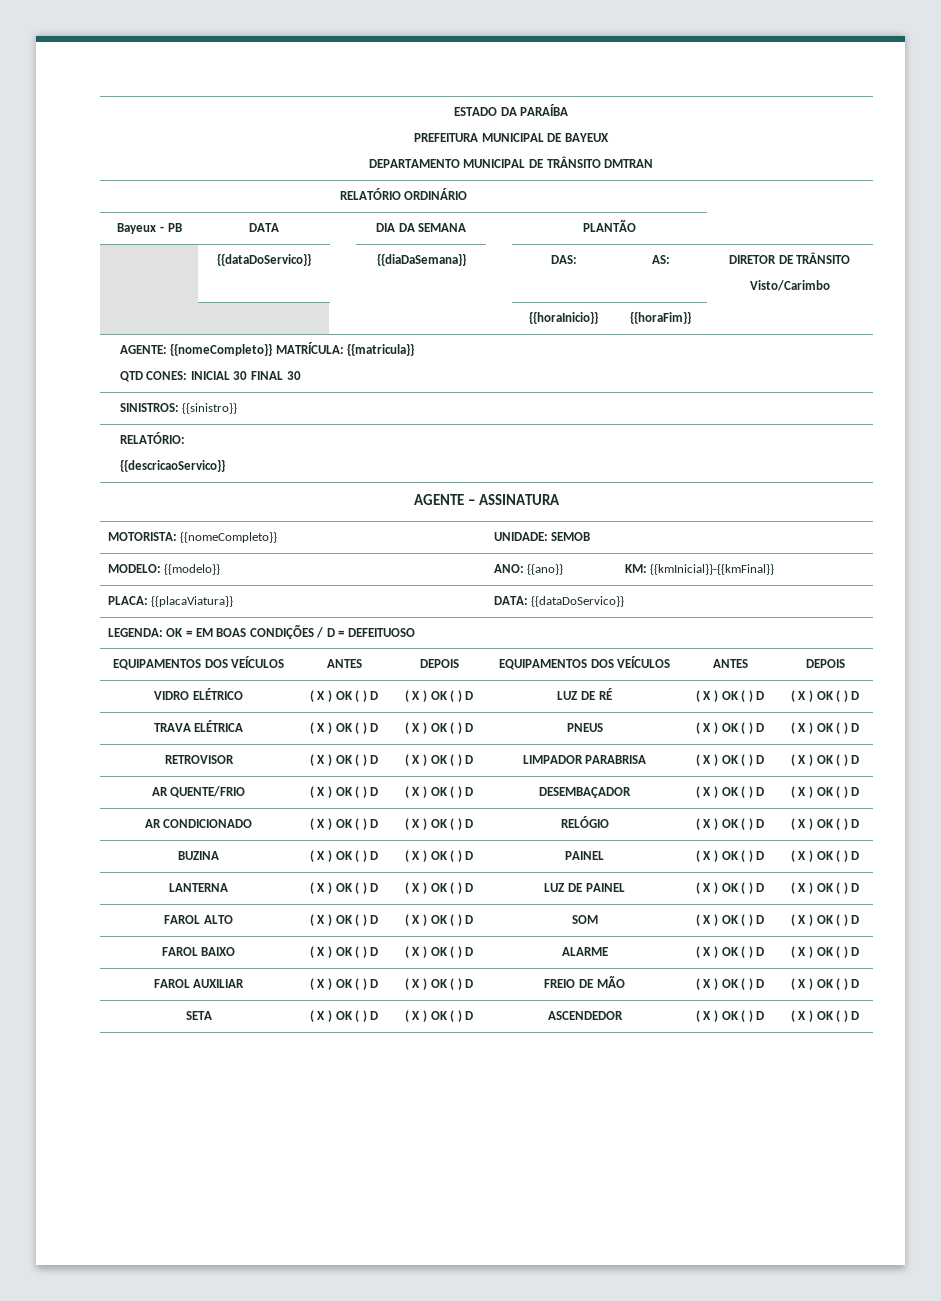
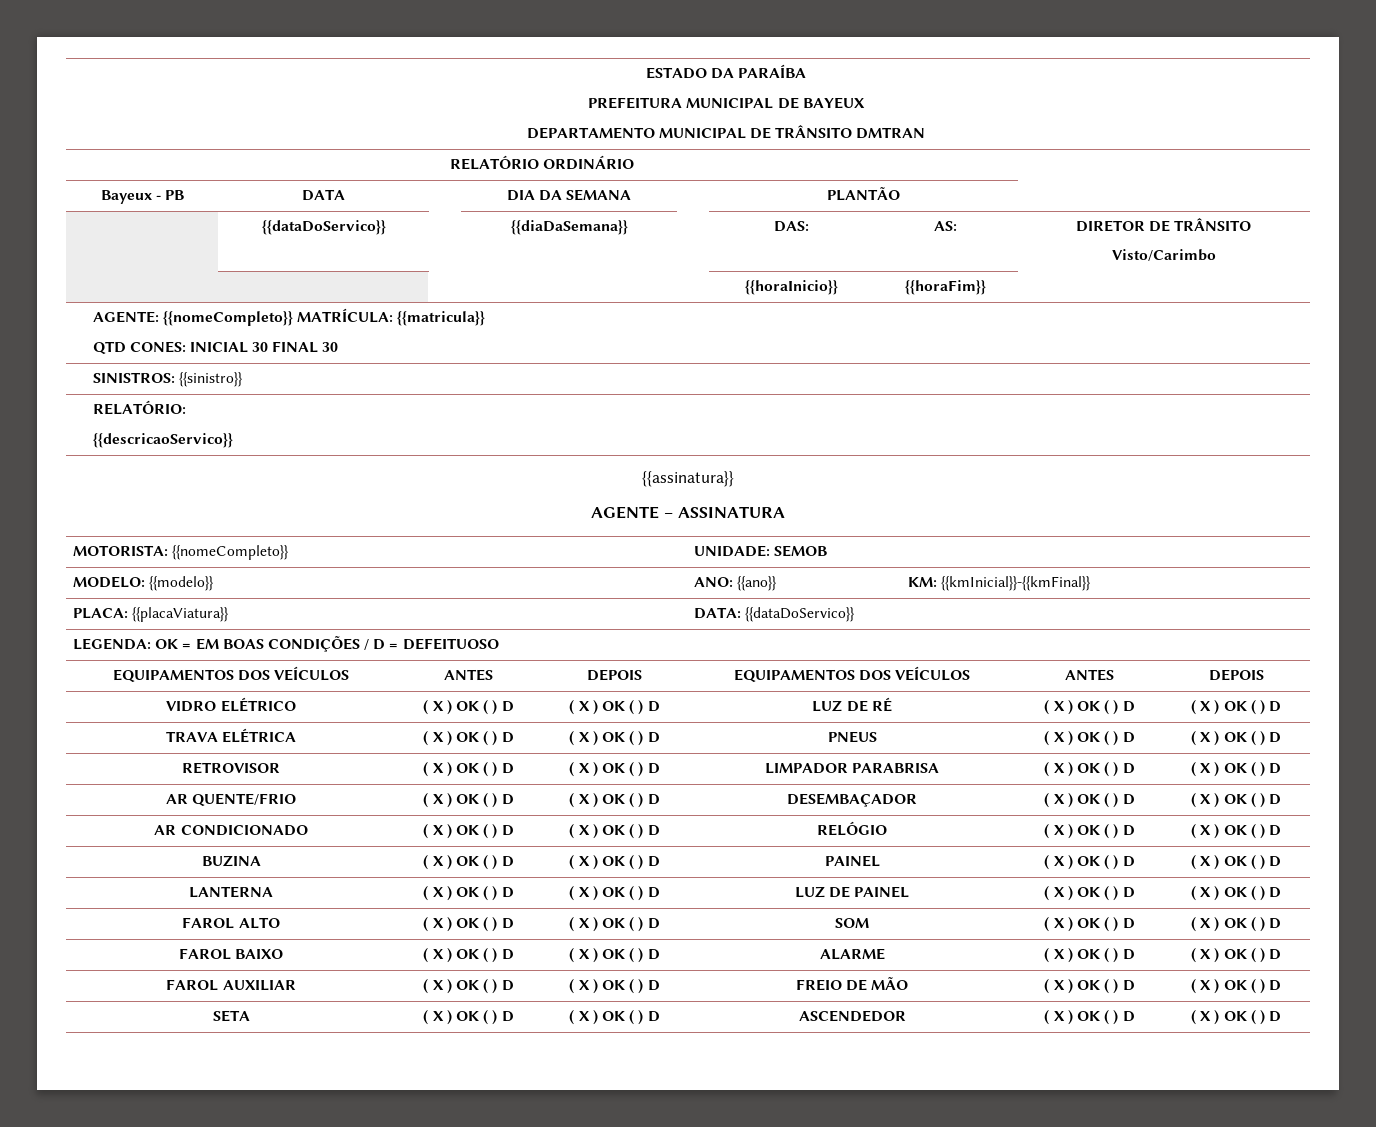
(225, 465) none -> [642,471,734,487] // {{assinatura}}

